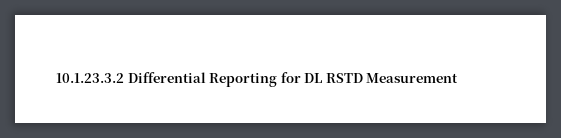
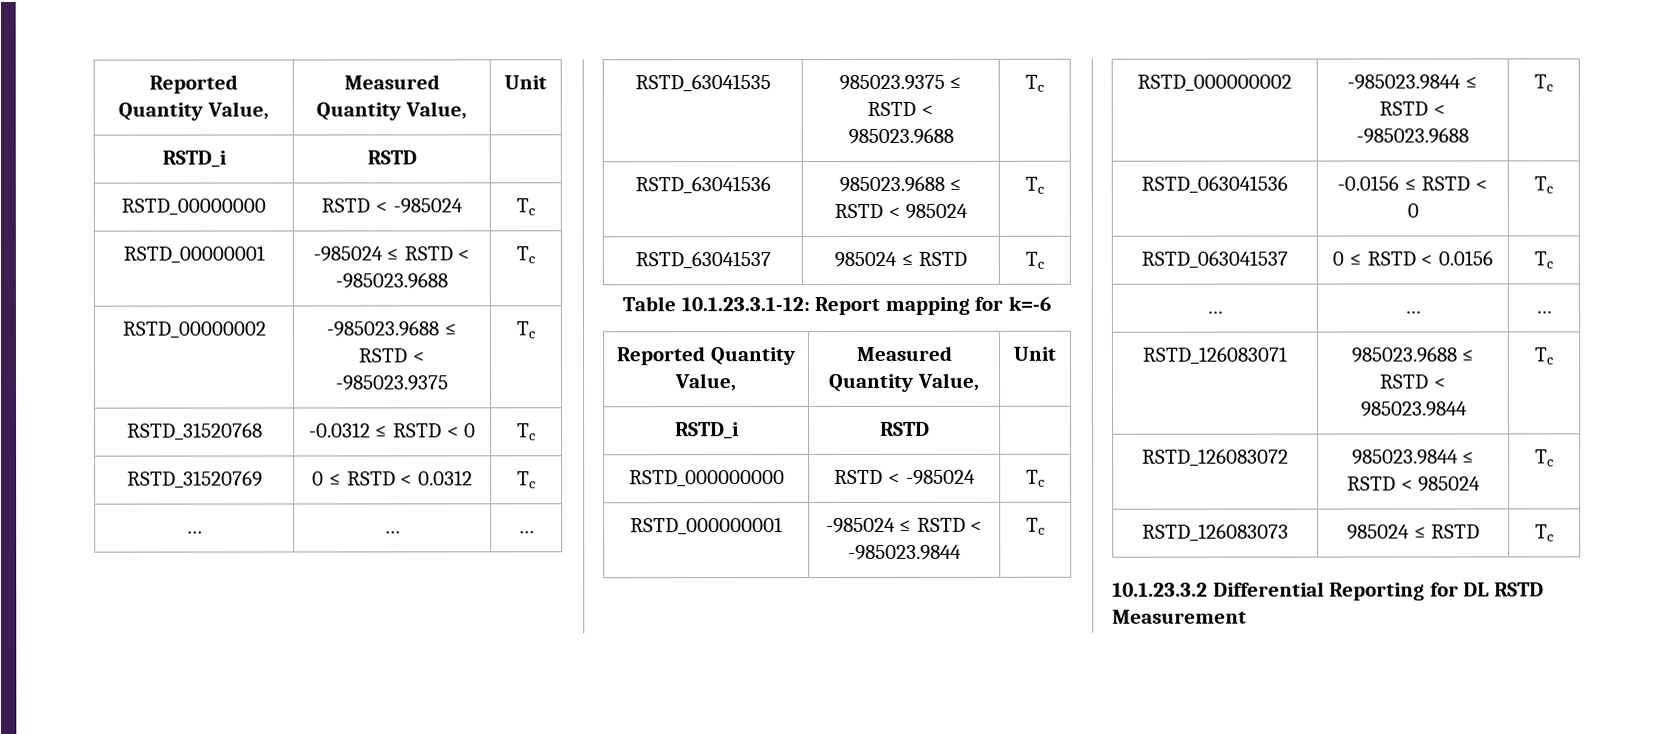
(56, 78) none -> [149,74,238,94] [118,101,269,121] [343,74,440,90] [316,101,467,121] [504,75,547,90] [161,150,227,168] [366,150,417,165] [121,198,266,215] [321,198,463,214] [516,198,535,216] [122,245,265,263] [312,246,471,262] [335,272,448,289] [516,246,535,264] [121,321,266,338] [326,320,457,337] [358,348,425,363] [336,375,449,391] [516,321,535,339] [126,422,263,440] [308,422,477,438] [517,423,536,441] [126,470,263,488] [312,470,473,486] [517,471,536,489] [186,530,203,534] [384,530,401,534] [518,530,535,534] [634,74,771,92] [838,74,963,90] [867,101,934,116] [847,127,954,144] [1025,74,1044,92] [634,176,771,194] [838,175,963,192] [833,203,969,219] [1025,176,1044,194] [634,251,771,269] [833,251,968,268] [1025,251,1044,269] [622,295,1051,316] [616,346,795,366] [675,373,737,392] [855,345,952,361] [829,372,980,393] [1013,346,1056,361] [674,422,740,440] [879,421,930,436] [628,470,785,487] [834,469,976,485] [1026,469,1045,487] [630,517,783,535] [825,517,984,534] [848,544,962,560] [1026,517,1045,535] [1137,74,1292,91] [1347,74,1478,90] [1379,101,1446,116] [1356,127,1469,144] [1534,74,1553,92] [1141,175,1288,193] [1337,175,1488,191] [1406,203,1419,218] [1534,176,1553,194] [1141,250,1288,268] [1332,250,1493,266] [1534,251,1553,269] [1206,310,1223,314] [1404,310,1421,314] [1535,310,1552,314] [1142,346,1287,364] [1350,346,1475,363] [1380,374,1447,389] [1360,401,1468,417] [1534,347,1553,365] [1142,448,1289,466] [1351,449,1476,465] [1346,476,1482,492] [1535,449,1554,467] [1142,523,1289,541] [1346,524,1481,540] [1535,524,1554,542] Reported Quantity Value, | Measured Quantity Value, | Unit // RSTD_i | RSTD | // RSTD_00000000 | RSTD < -985024 | Tc // RSTD_00000001 | -985024 ≤ RSTD < -985023.9688 | Tc // RSTD_00000002 | -985023.9688 ≤ RSTD < -985023.9375 | Tc // RSTD_31520768 | -0.0312 ≤ RSTD < 0 | Tc // RSTD_31520769 | 0 ≤ RSTD < 0.0312 | Tc // … | … | … // RSTD_63041535 | 985023.9375 ≤ RSTD < 985023.9688 | Tc // RSTD_63041536 | 985023.9688 ≤ RSTD < 985024 | Tc // RSTD_63041537 | 985024 ≤ RSTD | Tc // Table 10.1.23.3.1-12: Report mapping for k=-6 // Reported Quantity Value, | Measured Quantity Value, | Unit // RSTD_i | RSTD | // RSTD_000000000 | RSTD < -985024 | Tc // RSTD_000000001 | -985024 ≤ RSTD < -985023.9844 | Tc // RSTD_000000002 | -985023.9844 ≤ RSTD < -985023.9688 | Tc // RSTD_063041536 | -0.0156 ≤ RSTD < 0 | Tc // RSTD_063041537 | 0 ≤ RSTD < 0.0156 | Tc // … | … | … // RSTD_126083071 | 985023.9688 ≤ RSTD < 985023.9844 | Tc // RSTD_126083072 | 985023.9844 ≤ RSTD < 985024 | Tc // RSTD_126083073 | 985024 ≤ RSTD | Tc //

